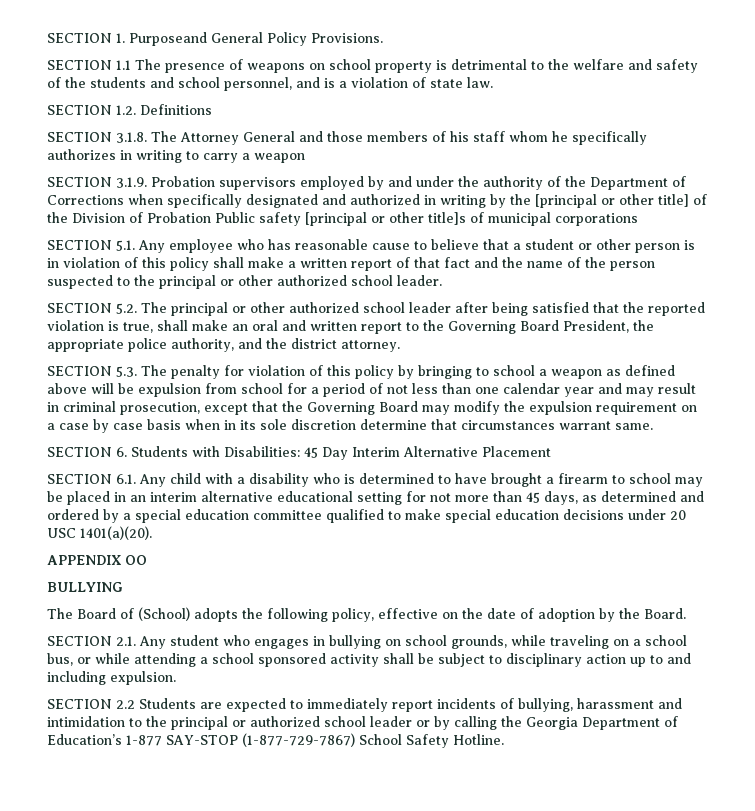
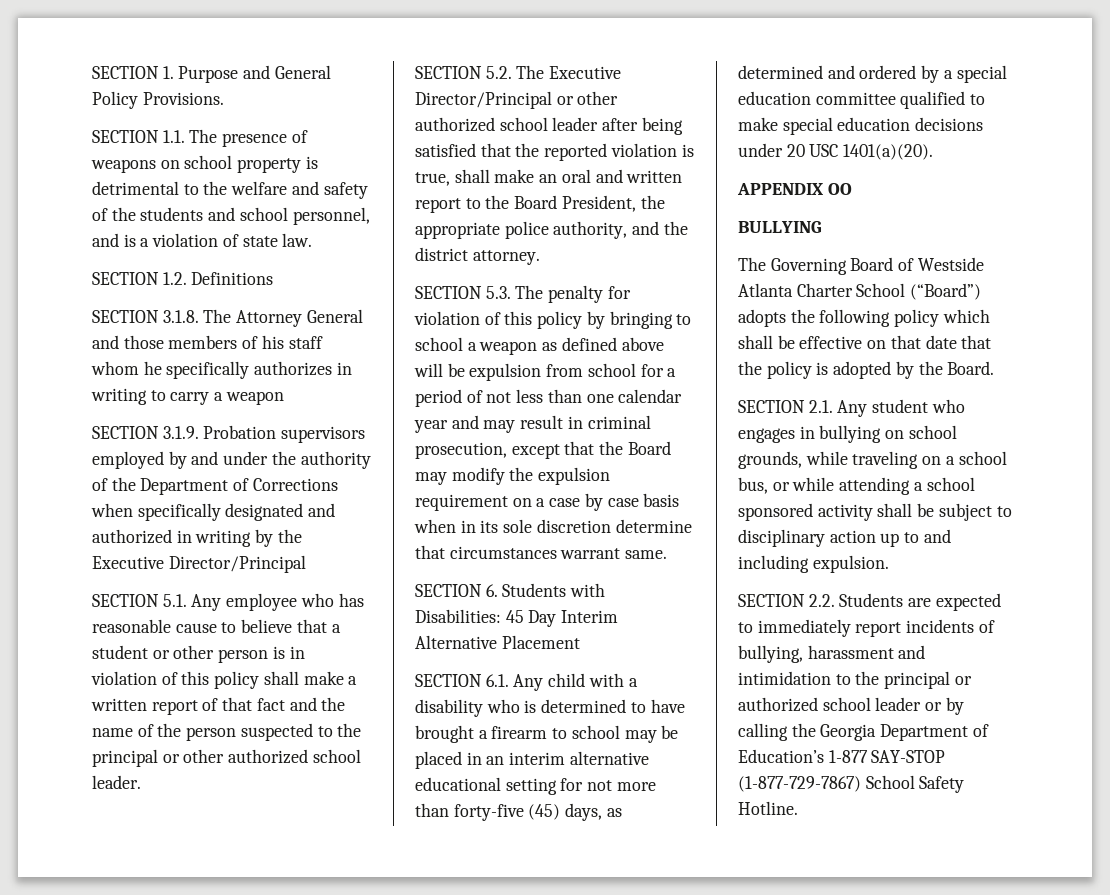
[129,32,207,46] Purposeand -> [178,65,271,83] Purpose and
[116,60,131,70] 1.1 -> [162,130,185,143] 1.1.
[535,194,707,208] [47,212,638,226] [principal or other title] of the Division of Probation Public safety [principal or other title]s of municipal corporations -> [92,555,306,573] Executive Director/Principal
[171,302,228,316] principal -> [549,66,622,79] [415,91,552,109] Executive Director/Principal
[448,321,516,334] Governing -> (510, 202) none
[307,402,375,415] Governing -> (624, 448) none
[526,492,540,503] 45 -> [453,804,561,821] forty-five (45)
(73, 613) none -> [770,258,847,275] Governing
[138,607,595,622] (School) adopts the following policy, effective on the date of adoption -> [917,257,984,271] [738,283,982,300] [738,309,990,327] [738,335,992,349] [738,361,892,379] Westside Atlanta Charter School (“Board”) adopts the following policy which shall be effective on that date that the policy is adopted
[116,700,135,709] 2.2 -> [808,594,835,607] 2.2.

